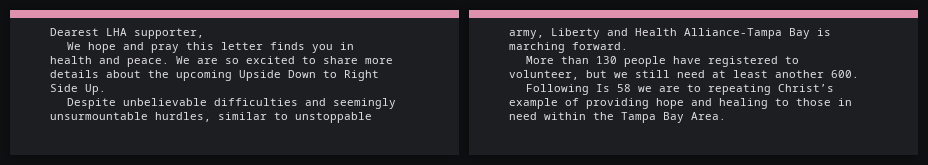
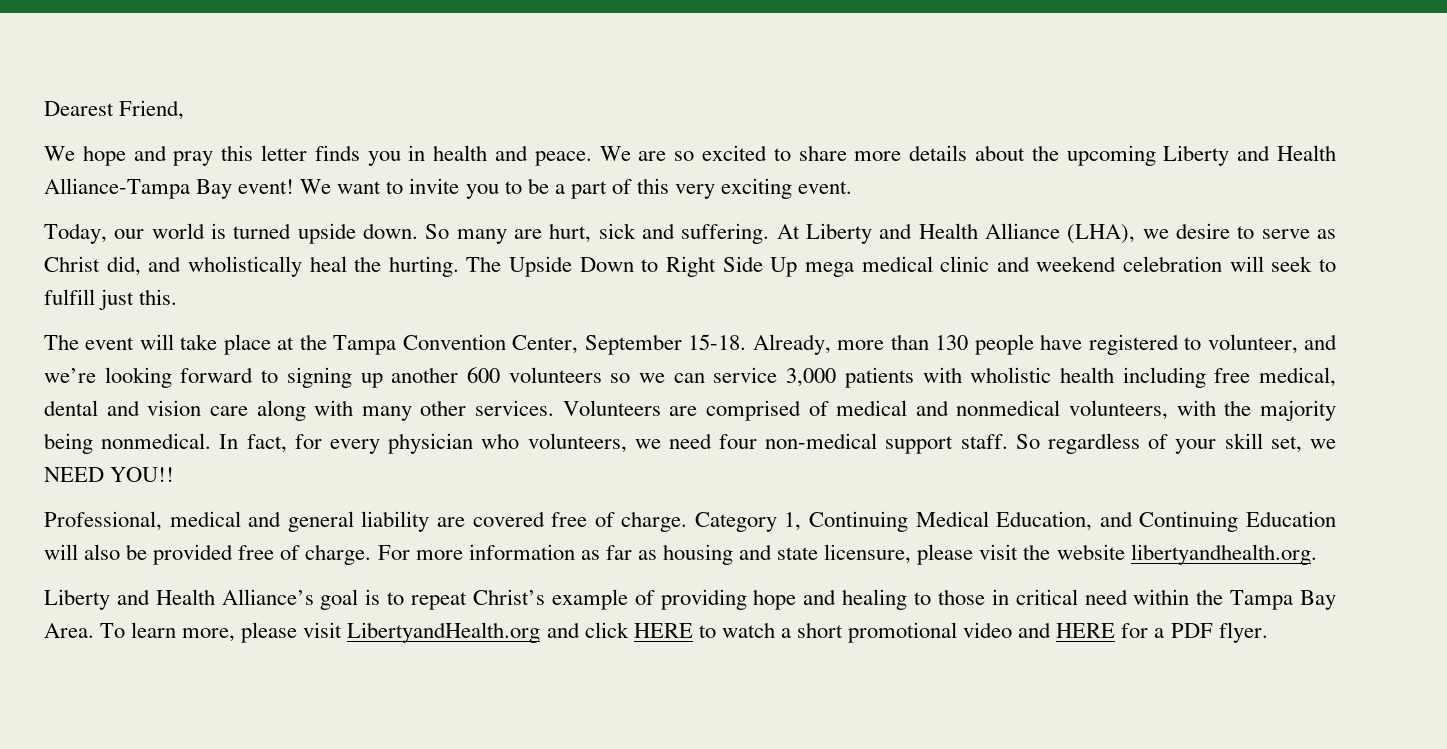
[106,28,204,39] LHA supporter, -> [119,100,185,120] Friend,
(232, 75) none -> [1163,145,1336,166] [44,178,853,199] [44,223,1336,244] [44,256,502,277] Liberty and Health Alliance-Tampa Bay event! We want to invite you to be a part of this very exciting event. // Today, our world is turned upside down. So many are hurt, sick and suffering. At Liberty and Health Alliance (LHA), we desire to serve as Christ did, and wholistically heal the hurting. The
[85,84,106,95] [67,98,397,109] [50,112,372,123] [509,28,831,39] [509,42,628,53] [526,56,555,64] Up. // Despite unbelievable difficulties and seemingly unsurmountable hurdles, similar to unstoppable army, Liberty and Health Alliance-Tampa Bay is marching forward. // More -> [770,256,1337,277] [44,289,178,310] [44,334,885,355] Up mega medical clinic and weekend celebration will seek to fulfill just this. // The event will take place at the Tampa Convention Center, September 15-18. Already, more
[586,70,859,78] [526,84,772,95] but we still need at least another 600. // Following Is 58 we are to repeating -> [1303,334,1337,350] [44,367,1337,388] [44,400,1336,421] [44,433,1336,454] [44,467,175,482] [44,511,1336,532] [44,544,1317,565] [44,589,468,610] and we’re looking forward to signing up another 600 volunteers so we can service 3,000 patients with wholistic health including free medical, dental and vision care along with many other services. Volunteers are comprised of medical and nonmedical volunteers, with the majority being nonmedical. In fact, for every physician who volunteers, we need four non-medical support staff. So regardless of your skill set, we NEED YOU!! // Professional, medical and general liability are covered free of charge. Category 1, Continuing Medical Education, and Continuing Education will also be provided free of charge. For more information as far as housing and state licensure, please visit the website libertyandhealth.org. // Liberty and Health Alliance’s goal is to repeat
(852, 102) none -> [1015,589,1078,605] critical
(726, 116) none -> [100,622,1268,643] To learn more, please visit LibertyandHealth.org and click HERE to watch a short promotional video and HERE for a PDF flyer.

